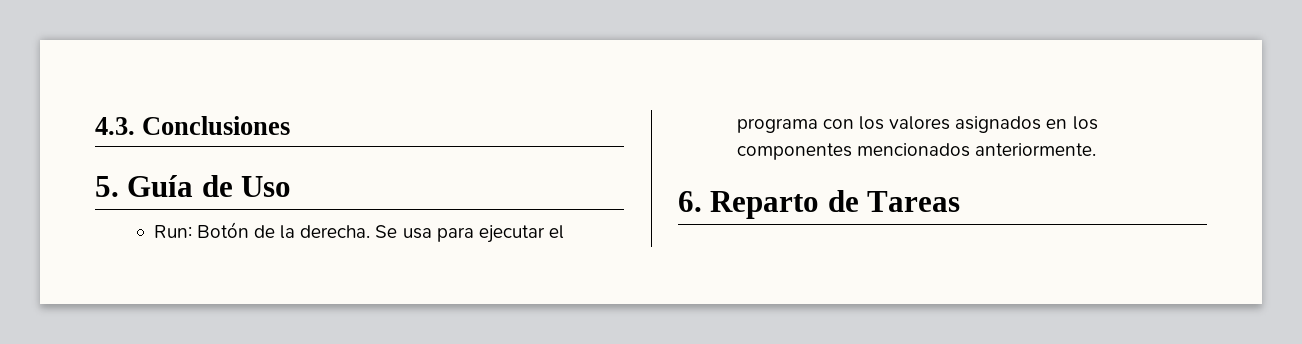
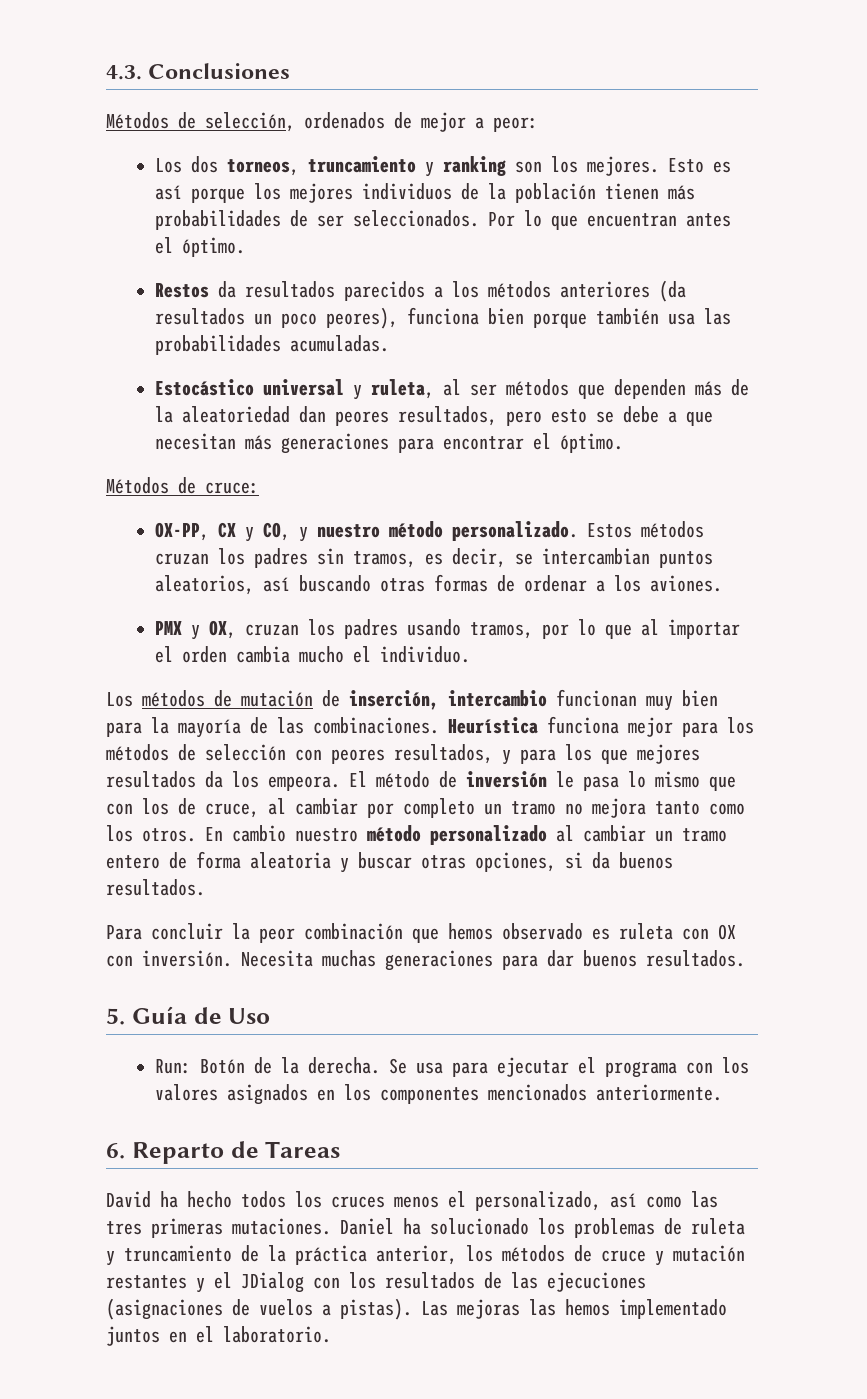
(291, 125) none -> [106,112,538,132] [155,156,732,177] [155,183,696,203] [155,210,732,230] [155,237,246,257] [155,280,687,302] [155,307,732,329] [155,335,390,355] [155,379,750,400] [155,406,714,426] [155,433,624,454] [106,477,259,494] [155,521,705,542] [155,548,714,568] [155,574,723,595] [155,619,741,640] [155,646,471,663] [106,689,718,711] [106,716,754,738] [106,744,700,765] [106,771,736,791] [106,798,745,818] [106,825,727,845] [106,851,673,873] [106,879,205,896] [106,923,736,943] [106,950,745,971] // Métodos de selección, ordenados de mejor a peor: // Los dos torneos, truncamiento y ranking son los mejores. Esto es así porque los mejores individuos de la población tienen más probabilidades de ser seleccionados. Por lo que encuentran antes el óptimo. // Restos da resultados parecidos a los métodos anteriores (da resultados un poco peores), funciona bien porque también usa las probabilidades acumuladas. // Estocástico universal y ruleta, al ser métodos que dependen más de la aleatoriedad dan peores resultados, pero esto se debe a que necesitan más generaciones para encontrar el óptimo. // Métodos de cruce: // OX-PP, CX y CO, y nuestro método personalizado. Estos métodos cruzan los padres sin tramos, es decir, se intercambian puntos aleatorios, así buscando otras formas de ordenar a los aviones. // PMX y OX, cruzan los padres usando tramos, por lo que al importar el orden cambia mucho el individuo. // Los métodos de mutación de inserción, intercambio funcionan muy bien para la mayoría de las combinaciones. Heurística funciona mejor para los métodos de selección con peores resultados, y para los que mejores resultados da los empeora. El método de inversión le pasa lo mismo que con los de cruce, al cambiar por completo un tramo no mejora tanto como los otros. En cambio nuestro método personalizado al cambiar un tramo entero de forma aleatoria y buscar otras opciones, si da buenos resultados. // Para concluir la peor combinación que hemos observado es ruleta con OX con inversión. Necesita muchas generaciones para dar buenos resultados.
(961, 201) none -> [106,1191,718,1211] [106,1218,745,1238] [106,1245,745,1266] [106,1272,646,1293] [106,1298,727,1320] [106,1326,331,1346] // David ha hecho todos los cruces menos el personalizado, así como las tres primeras mutaciones. Daniel ha solucionado los problemas de ruleta y truncamiento de la práctica anterior, los métodos de cruce y mutación restantes y el JDialog con los resultados de las ejecuciones (asignaciones de vuelos a pistas). Las mejoras las hemos implementado juntos en el laboratorio.

